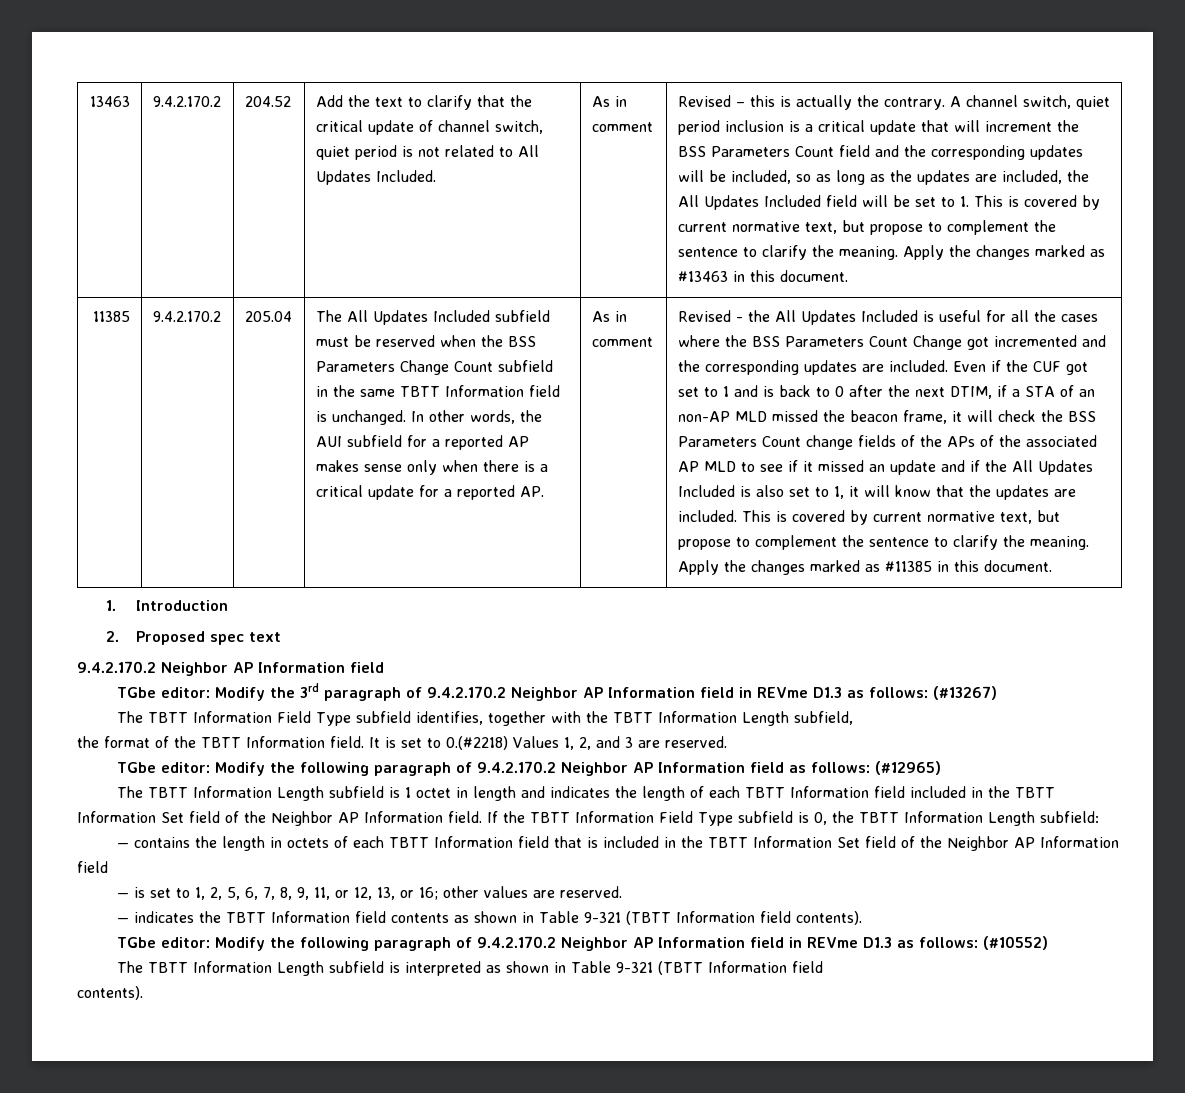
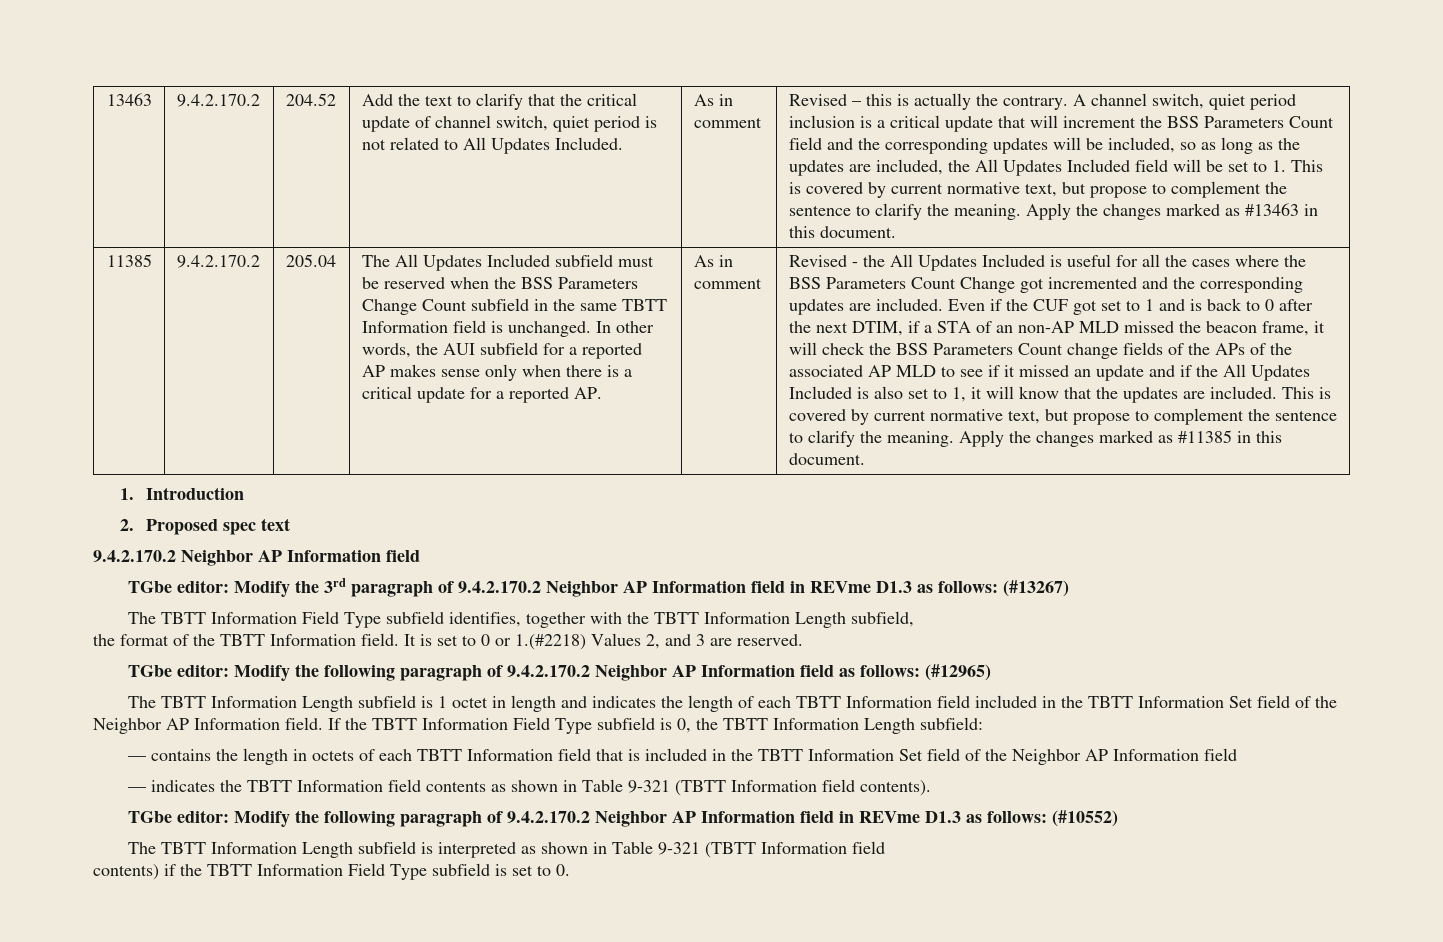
[446,736,574,750] 0.(#2218) Values 1, -> [481,633,641,650] 0 or 1.(#2218) Values
[116,886,622,900] // — is set to 1, 2, 5, 6, 7, 8, 9, 11, or 12, 13, or 16; other values are reserved. -> (1237, 754) none
[77,986,143,1000] contents). -> [93,863,570,880] contents) if the TBTT Information Field Type subfield is set to 0.

